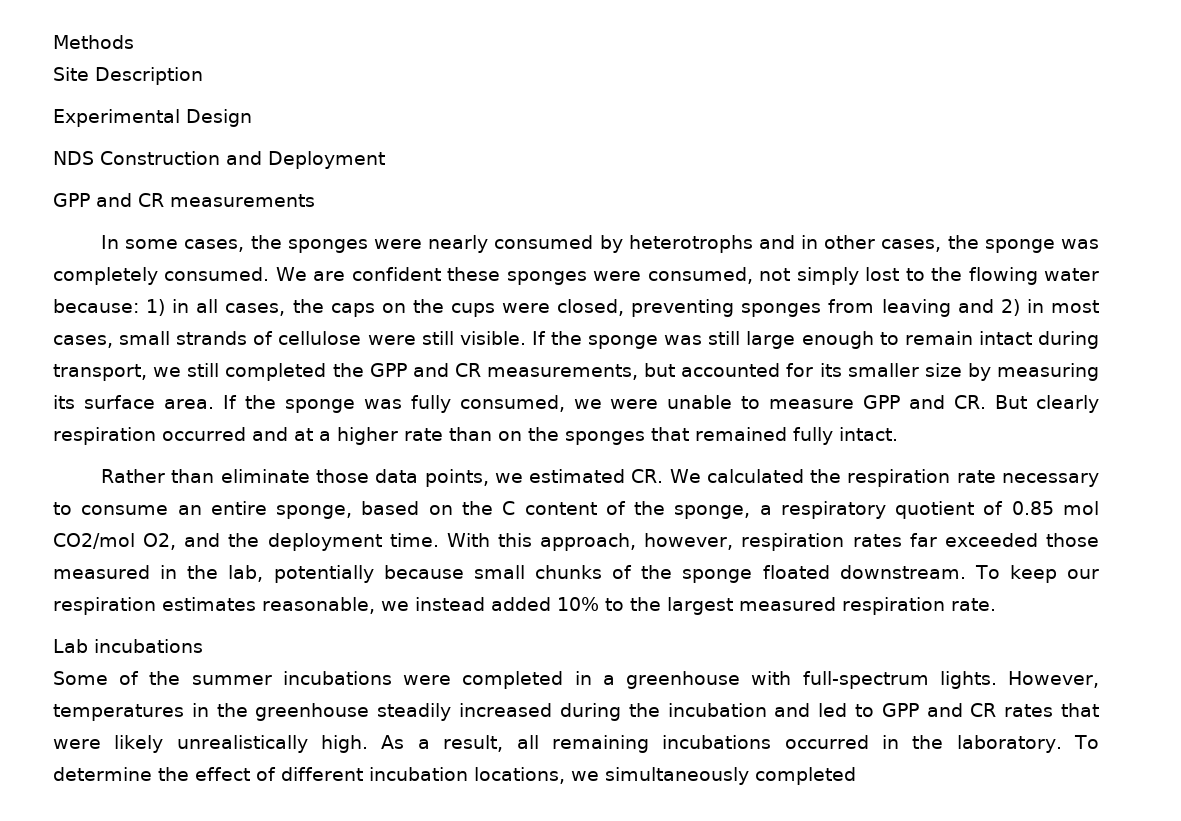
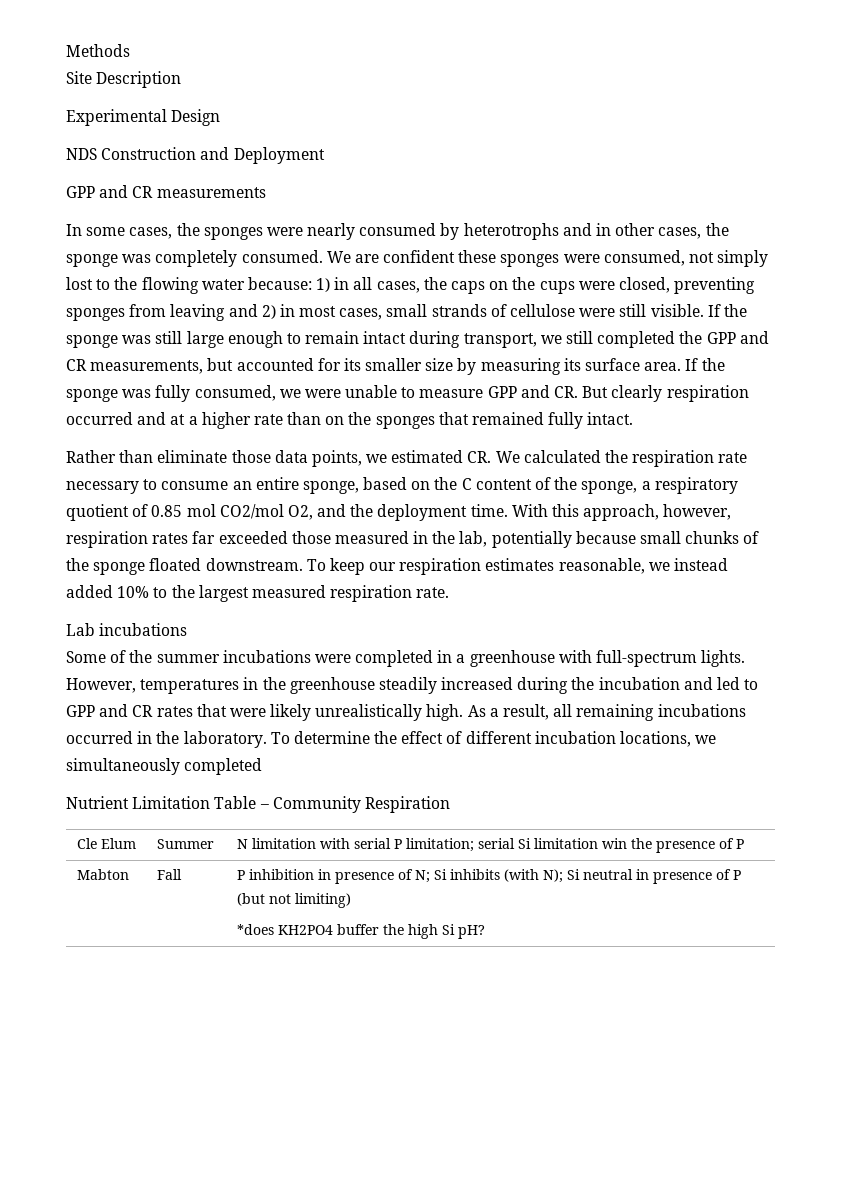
(856, 776) none -> [66,796,450,813] [76,838,136,849] [156,839,214,849] [236,838,744,853] [76,869,129,880] [156,869,182,880] [236,869,741,884] [236,893,351,908] [236,924,485,939] // Nutrient Limitation Table – Community Respiration // Cle Elum | Summer | N limitation with serial P limitation; serial Si limitation win the presence of P // Mabton | Fall | P inhibition in presence of N; Si inhibits (with N); Si neutral in presence of P (but not limiting) // *does KH2PO4 buffer the high Si pH?

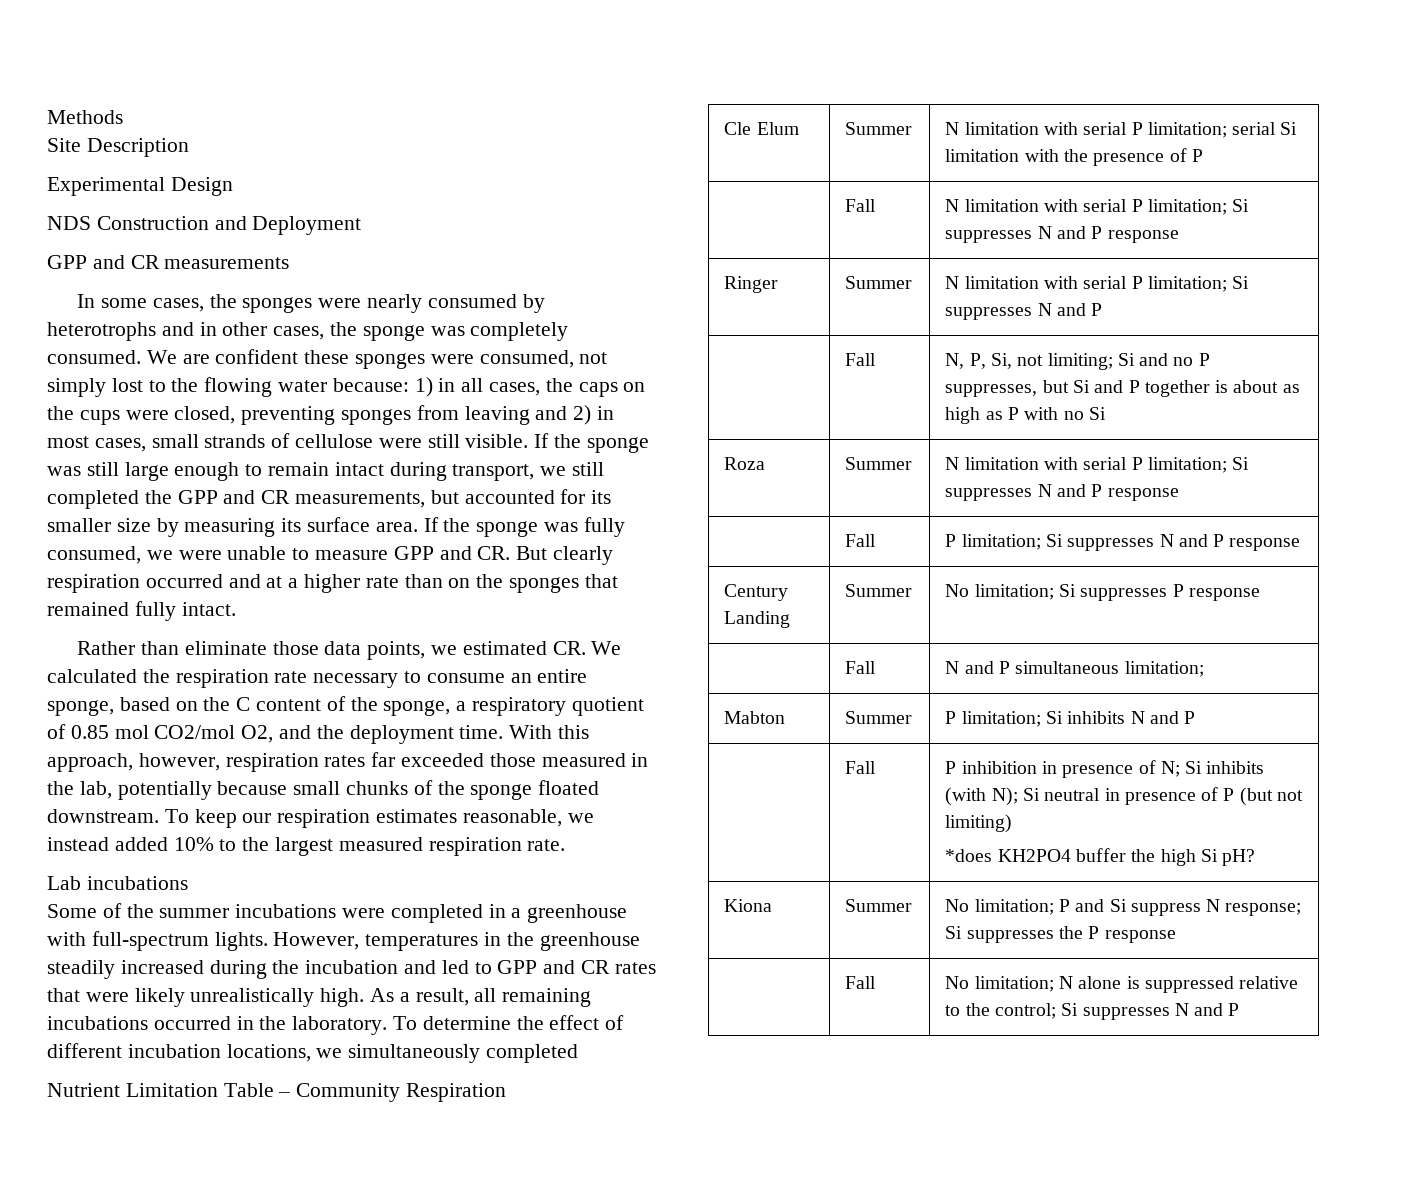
[601,838,627,849] win -> [1024,149,1059,162] with
[76,869,129,880] Mabton -> [845,199,877,212] [945,199,1250,215] [945,226,1179,243] [724,276,779,293] [845,276,913,289] [945,276,1250,292] [945,303,1103,320] [845,353,877,366] [945,353,1210,370] [945,380,1300,397] [945,407,1106,424] [724,457,766,470] [845,457,913,470] [945,457,1250,473] [945,484,1179,501] [845,534,877,547] [945,534,1301,551] [724,584,789,601] [724,611,791,628] [845,584,913,597] [945,584,1260,601] [845,661,877,674] [945,661,1204,677] [724,711,786,724] [845,711,913,724] [945,711,1196,727] | Fall | N limitation with serial P limitation; Si suppresses N and P response // Ringer | Summer | N limitation with serial P limitation; Si suppresses N and P // | Fall | N, P, Si, not limiting; Si and no P suppresses, but Si and P together is about as high as P with no Si // Roza | Summer | N limitation with serial P limitation; Si suppresses N and P response // | Fall | P limitation; Si suppresses N and P response // Century Landing | Summer | No limitation; Si suppresses P response // | Fall | N and P simultaneous limitation; // Mabton | Summer | P limitation; Si inhibits N and P //
(485, 932) none -> [724,899,773,912] [845,899,913,912] [945,899,1302,916] [945,926,1176,943] [845,976,877,989] [945,976,1299,993] [945,1003,1240,1020] // Kiona | Summer | No limitation; P and Si suppress N response; Si suppresses the P response // | Fall | No limitation; N alone is suppressed relative to the control; Si suppresses N and P

